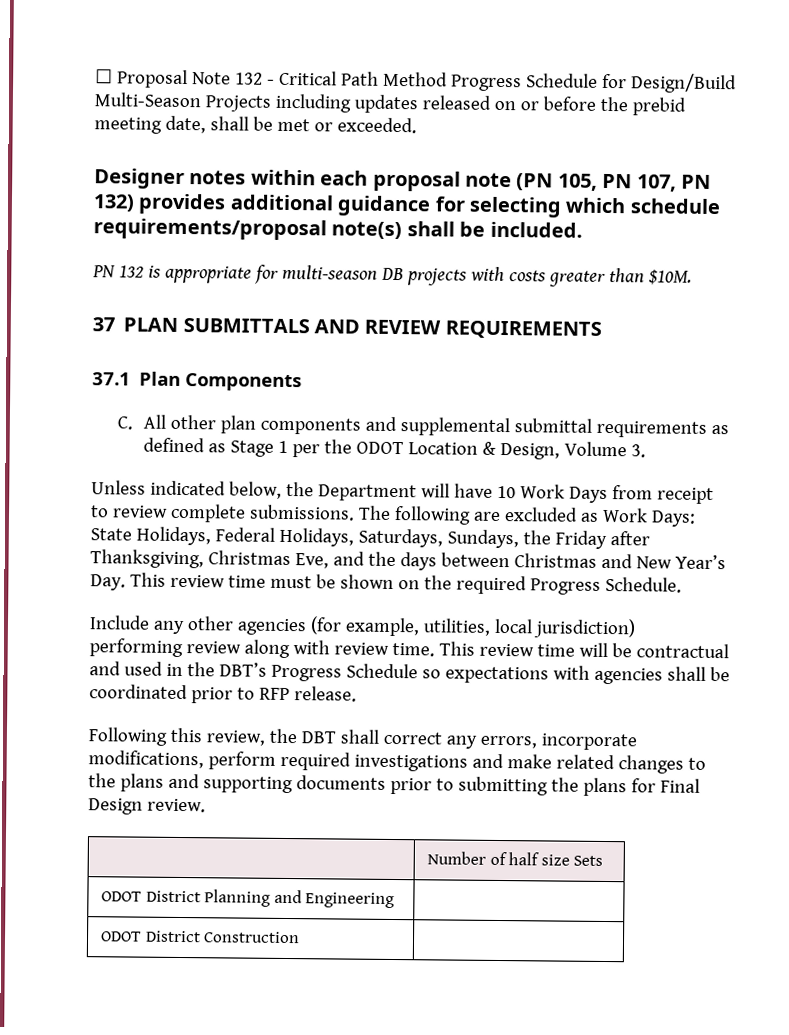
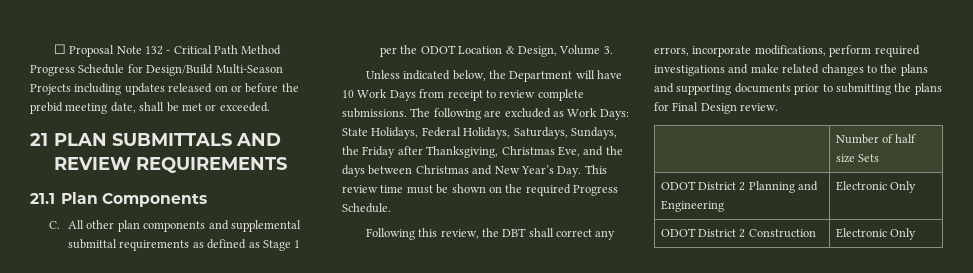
[94,168,711,192] [93,193,721,218] [93,218,583,241] [92,264,692,287] [92,317,115,332] Designer notes within each proposal note (PN 105, PN 107, PN 132) provides additional guidance for selecting which schedule requirements/proposal note(s) shall be included. // PN 132 is appropriate for multi-season DB projects with costs greater than $10M. // 37 -> [30,133,48,146] 21
[92,372,131,386] 37.1 -> [30,193,55,204] 21.1
[89,615,636,639] [89,638,729,659] [89,661,730,685] [89,684,357,704] // Include any other agencies (for example, utilities, local jurisdiction) performing review along with review time. This review time will be contractual and used in the DBT’s Progress Schedule so expectations with agencies shall be coordinated prior to RFP release. -> (391, 208) none
(201, 896) none -> [739,182,746,191] 2
[100,930,201,943] // ODOT District -> [835,181,917,193] [660,228,746,238] Electronic Only // ODOT District 2
(301, 937) none -> [835,228,917,240] Electronic Only

